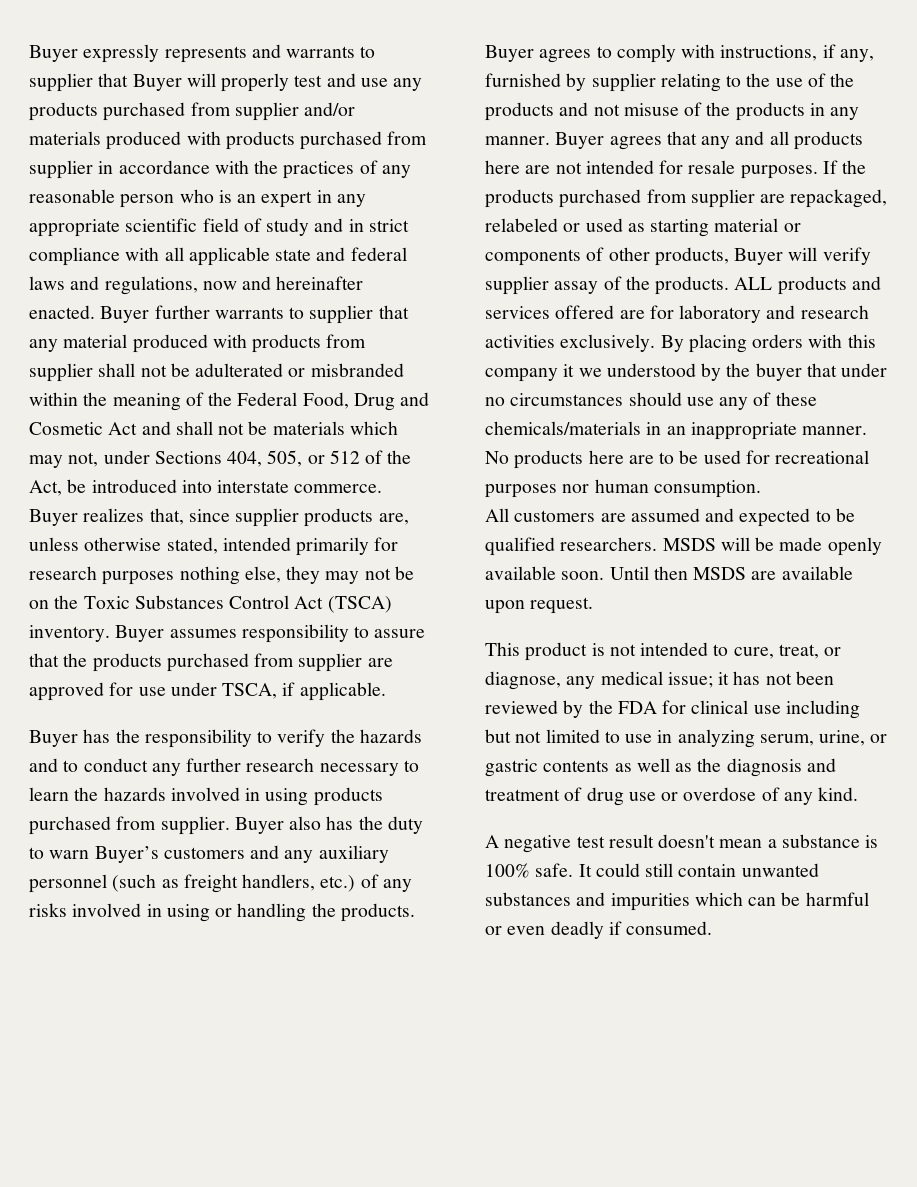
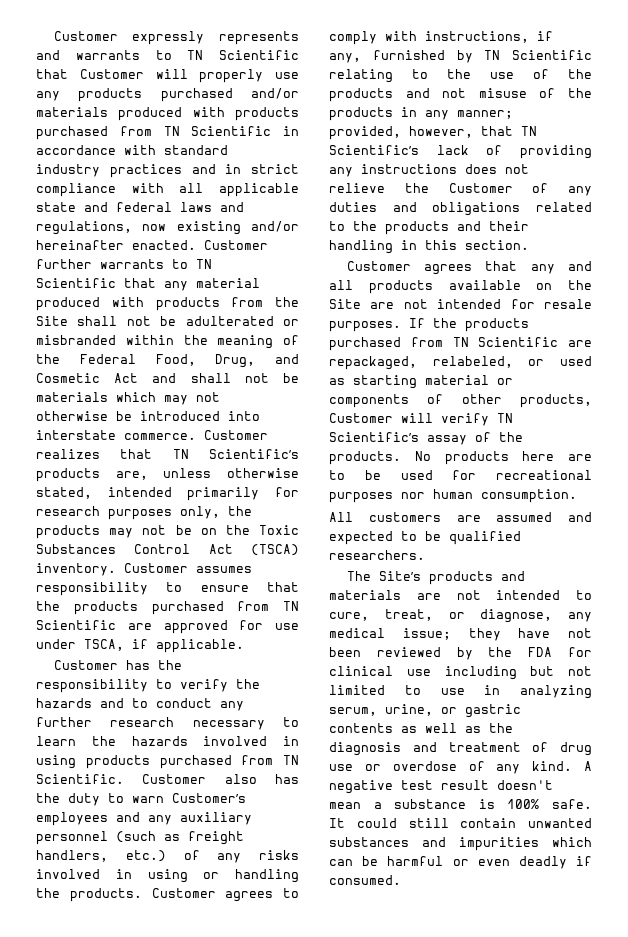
[29,45,78,62] Buyer -> [53,31,118,41] Customer
[29,73,356,92] supplier that Buyer will properly test and -> [187,50,299,60] [36,69,264,83] TN Scientific that Customer will properly
[190,102,299,121] from supplier -> (233, 95) none
[29,160,93,179] supplier -> [163,126,272,136] TN Scientific
[254,160,411,179] [29,189,366,208] [29,218,310,237] the practices of any reasonable person who is an expert in any appropriate scientific field of study -> [164,145,228,155] [36,164,182,178] standard industry practices
[242,276,272,290] and -> [176,221,299,235] existing and/or
[100,306,150,323] Buyer -> [204,240,268,250] Customer
[309,305,374,324] supplier -> [196,259,212,269] [36,278,116,288] TN Scientific
[29,363,93,382] supplier -> [275,297,299,307] [36,316,68,326] the Site
[353,393,395,411] Drug -> [215,354,256,368] Drug,
[68,450,412,467] [29,480,62,496] not, under Sections 404, 505, or 512 of the Act, -> [196,392,220,402] [36,411,108,421] not otherwise
[29,508,300,527] Buyer realizes that, since supplier -> [204,430,268,440] [36,449,299,459] Customer realizes that TN Scientific’s
[179,566,321,585] nothing else, they -> [180,506,252,519] [36,525,100,539] only, the products
[115,625,165,642] Buyer -> [124,563,188,573] Customer
[374,629,426,638] assure -> [200,585,249,592] ensure
[298,653,363,672] supplier -> [283,601,299,611] [36,620,116,630] TN Scientific
[29,730,78,747] Buyer -> [53,660,118,670] Customer
[160,816,284,835] supplier. Buyer -> [283,755,299,765] [36,774,207,784] TN Scientific. Customer
[94,846,245,863] Buyer’s customers -> [172,793,246,803] [36,812,108,826] Customer’s employees
[485,45,534,62] Buyer -> [151,888,216,898] Customer
[591,73,656,92] supplier -> [484,50,592,60] TN Scientific
[485,132,605,149] manner. Buyer -> [457,110,513,119] [329,126,537,140] [329,145,592,159] [329,164,529,177] [329,183,592,196] [329,202,592,216] [329,221,529,235] [329,240,529,254] [346,261,411,271] manner; provided, however, that TN Scientific’s lack of providing any instructions does not relieve the Customer of any duties and obligations related to the products and their handling in this section. // Customer
[485,160,520,174] here -> [448,280,592,290] [329,299,361,309] available on the Site
[690,189,755,208] supplier -> [452,337,559,347] TN Scientific
[485,218,558,232] relabeled -> [432,356,513,368] relabeled,
[734,248,784,265] Buyer -> [329,413,393,423] Customer
[485,276,549,295] supplier -> [497,413,513,423] [329,432,419,442] TN Scientific’s
[734,276,881,295] [485,305,869,323] [485,334,876,353] [485,363,888,382] [485,392,817,410] [485,421,868,440] ALL products and services offered are for laboratory and research activities exclusively. By placing orders with this company it we understood by the buyer that under no circumstances should use any of these chemicals/materials in an inappropriate manner. -> (401, 458) none
[662,537,882,556] [485,566,853,580] [485,597,594,614] [485,642,605,661] MSDS will be made openly available soon. Until then MSDS are available upon request. // This product is -> [346,571,525,585] [329,590,441,600] // The Site’s products and materials are
[718,671,761,685] it has -> [468,628,551,641] they have
(859, 794) // -> (573, 766) none

